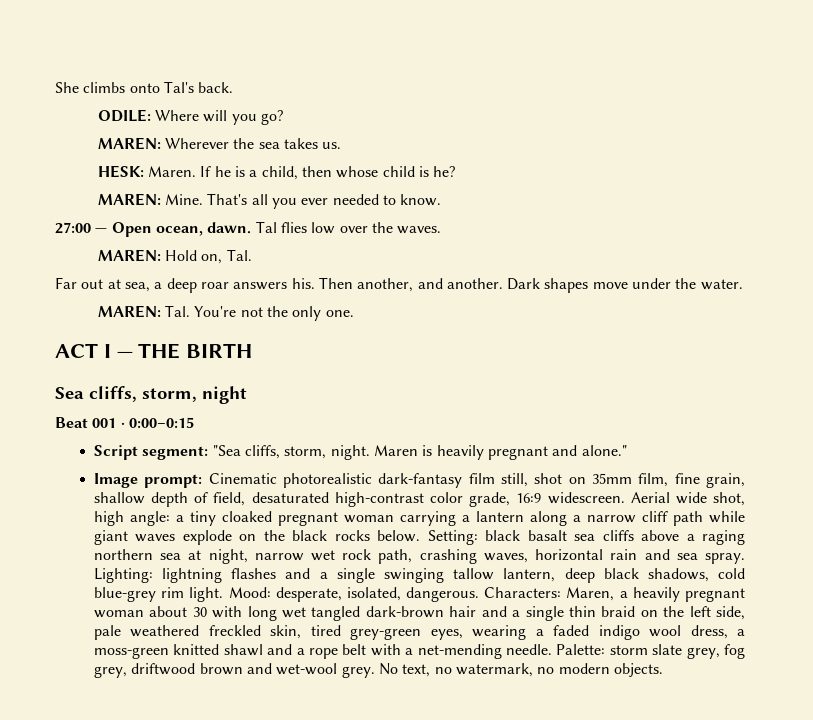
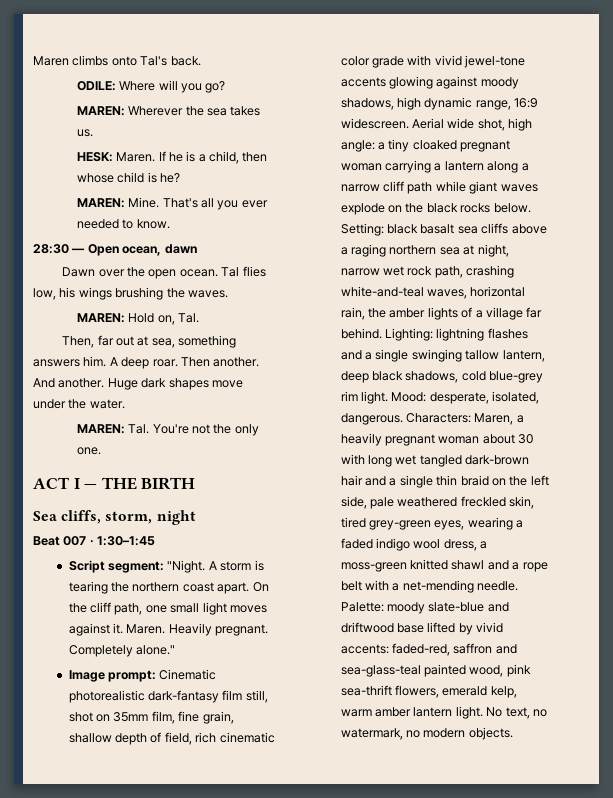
[55,82,79,93] She -> [33,56,69,66] Maren
[55,222,91,234] 27:00 -> [33,244,69,254] 28:30
[207,221,368,234] dawn. Tal flies low over -> [164,244,197,254] [62,266,266,279] [33,287,164,300] dawn // Dawn over the open ocean. Tal flies low, his wings brushing
[55,277,77,289] Far -> [62,335,114,348] Then, far
[154,277,541,293] a deep roar answers his. Then another, and another. Dark -> [178,335,237,348] [33,356,260,369] [33,378,167,390] something answers him. A deep roar. Then another. And another. Huge dark
[92,417,194,428] 001 · 0:00–0:15 -> [63,536,156,546] 007 · 1:30–1:45
[212,445,578,460] "Sea cliffs, storm, night. Maren is heavily pregnant and -> [167,560,264,573] [68,581,269,594] [68,602,267,615] [68,623,269,636] [68,645,133,657] "Night. A storm is tearing the northern coast apart. On the cliff path, one small light moves against it. Maren. Heavily pregnant. Completely
[251,492,511,507] desaturated high-contrast color grade, -> [195,732,275,743] [340,55,526,68] [340,76,519,89] [340,97,511,110] rich cinematic color grade with vivid jewel-tone accents glowing against moody shadows, high dynamic range,
(477, 556) none -> [340,286,424,297] white-and-teal
[610,549,745,564] rain and sea spray. -> [340,307,543,320] [340,328,382,339] rain, the amber lights of a village far behind.
[609,644,746,659] [93,663,375,678] storm slate grey, fog grey, driftwood brown and wet-wool grey. -> [387,602,509,614] [340,622,504,635] [340,643,517,656] [340,664,531,677] [340,685,517,698] [340,706,483,719] moody slate-blue and driftwood base lifted by vivid accents: faded-red, saffron and sea-glass-teal painted wood, pink sea-thrift flowers, emerald kelp, warm amber lantern light.

